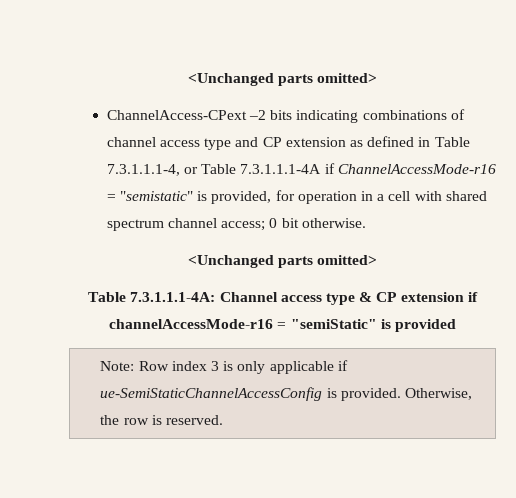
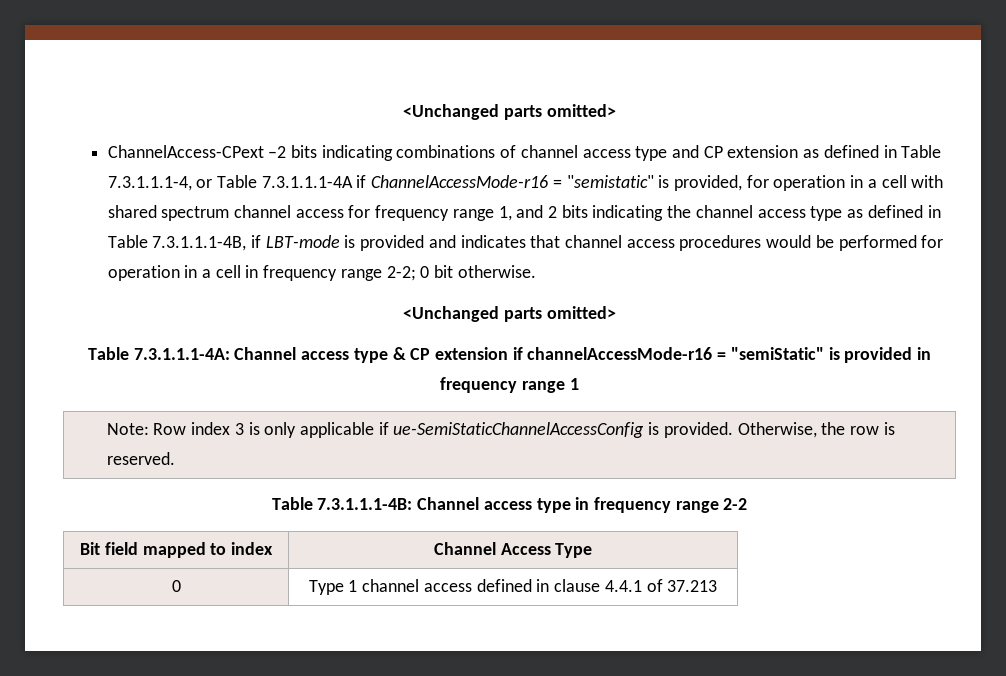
[221,221,266,231] access; -> [295,205,941,221] [107,235,944,251] [107,265,416,281] access for frequency range 1, and 2 bits indicating the channel access type as defined in Table 7.3.1.1.1-4B, if LBT-mode is provided and indicates that channel access procedures would be performed for operation in a cell in frequency range 2-2;
(456, 325) none -> [917,347,932,360] [440,377,579,393] in frequency range 1
(224, 420) none -> [271,497,748,513] [80,542,273,558] [433,542,593,558] [171,580,181,592] [308,579,718,595] // Table 7.3.1.1.1-4B: Channel access type in frequency range 2-2 // Bit field mapped to index | Channel Access Type // 0 | Type 1 channel access defined in clause 4.4.1 of 37.213

